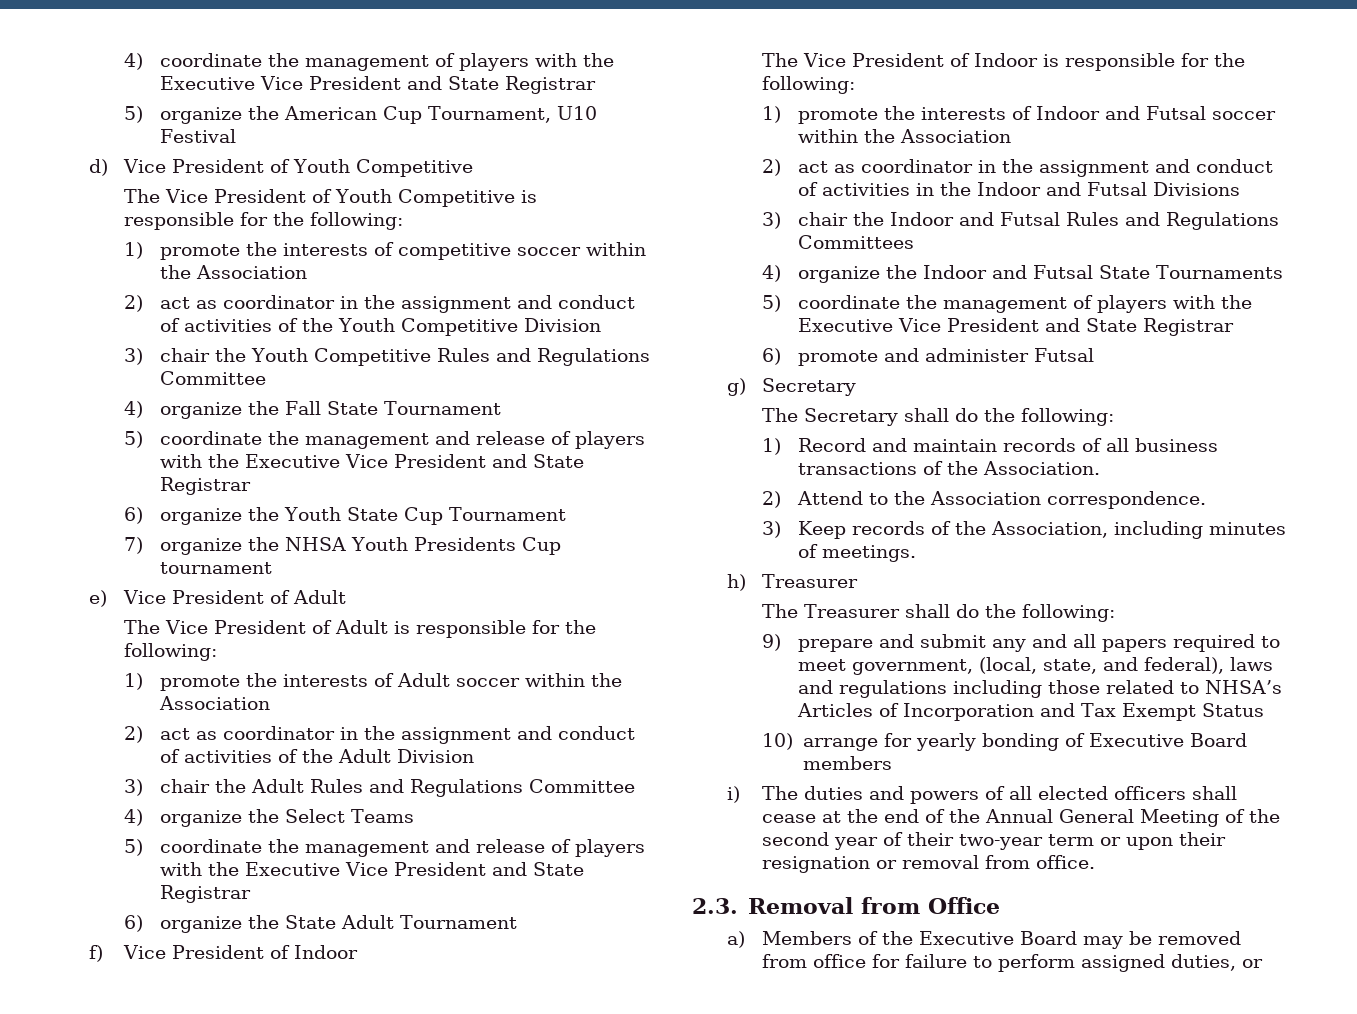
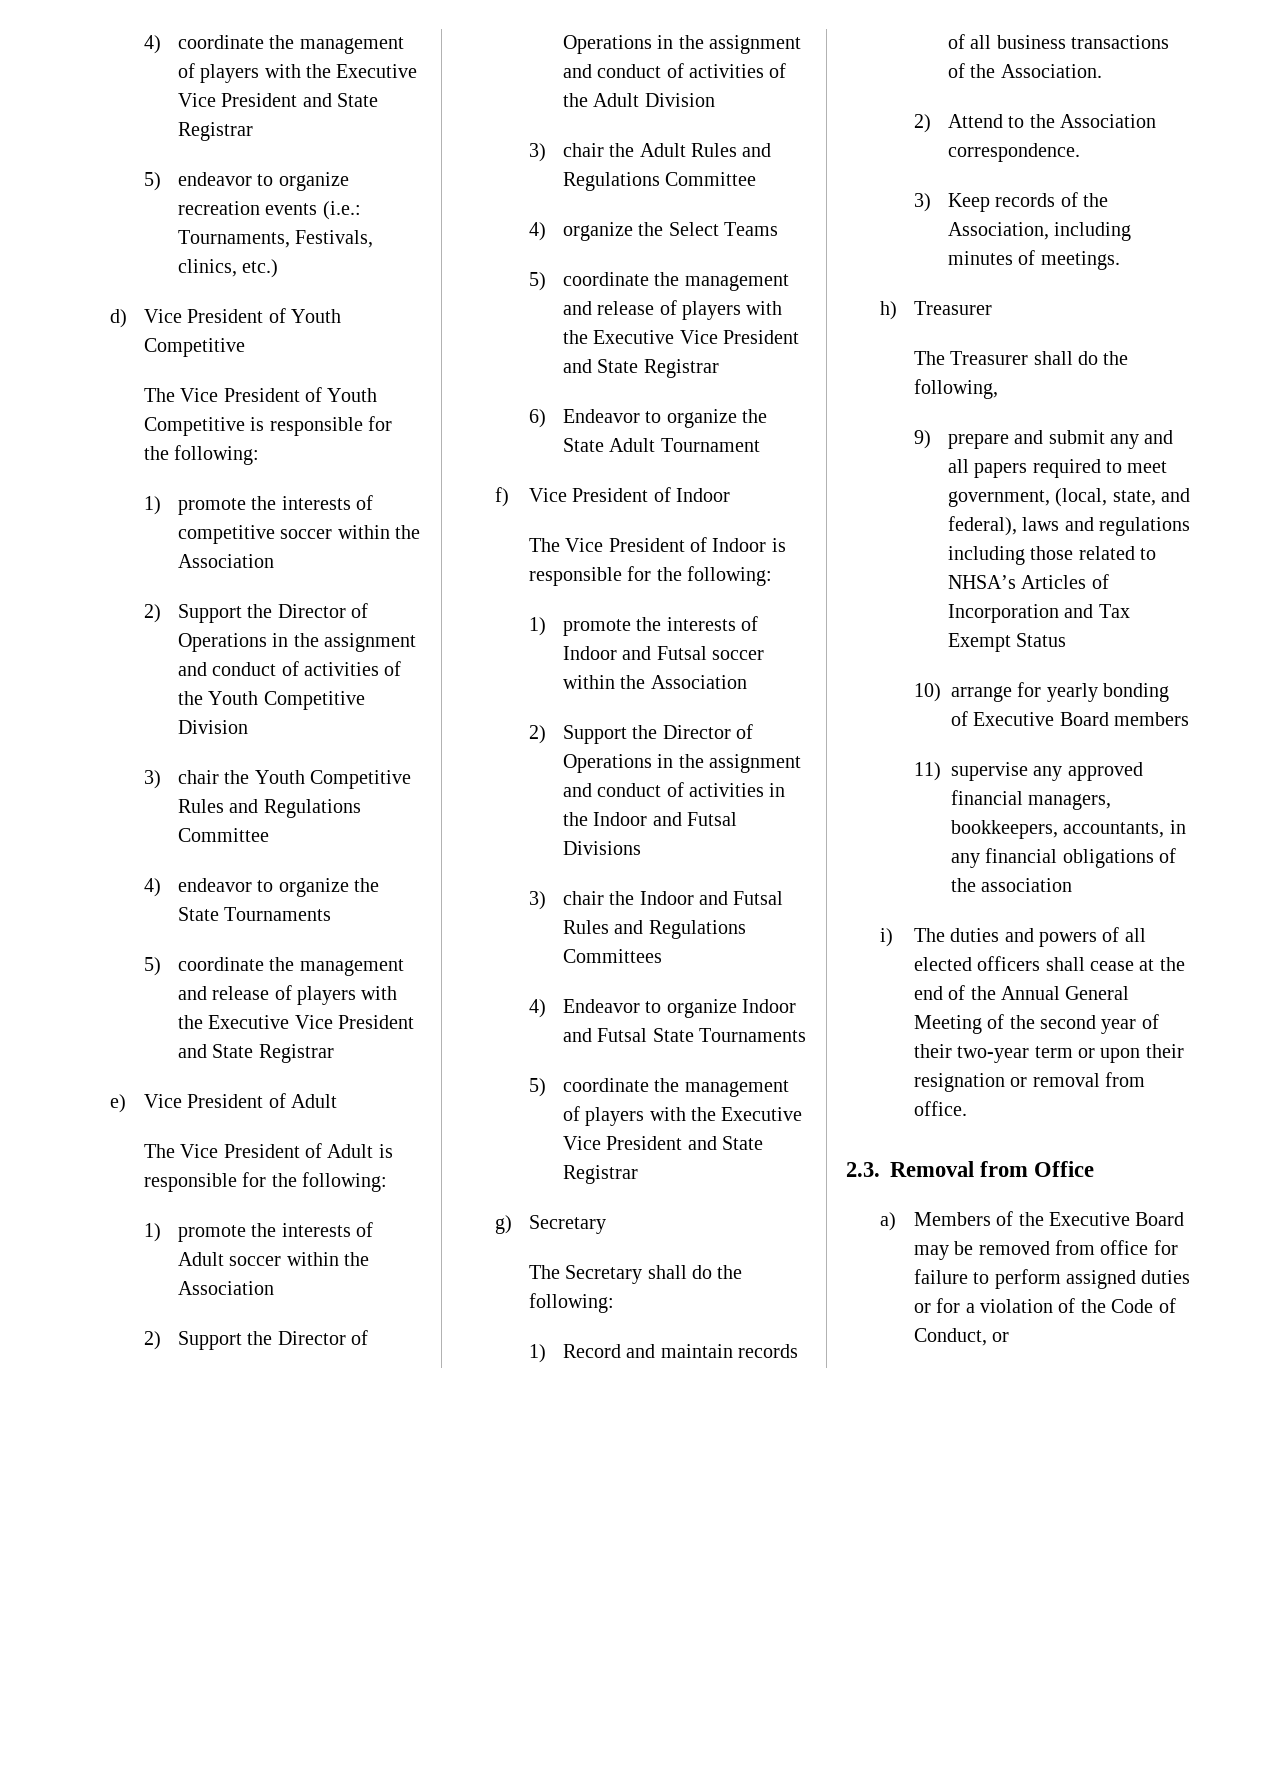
[159,106,597,124] [159,129,236,143] organize the American Cup Tournament, U10 Festival -> [177,172,349,191] [177,201,361,220] [177,230,374,248] [177,259,279,278] endeavor to organize recreation events (i.e.: Tournaments, Festivals, clinics, etc.)
[159,295,335,309] act as coordinator -> [177,603,368,623] [177,633,267,652] Support the Director of Operations
[159,401,501,419] organize the Fall State Tournament -> [177,878,379,897] [177,907,332,921] endeavor to organize the State Tournaments
[124,507,566,525] [124,537,561,555] [159,562,272,574] // 6) organize the Youth State Cup Tournament // 7) organize the NHSA Youth Presidents Cup tournament -> (334, 1053) none
[159,726,335,740] act as coordinator -> [177,1330,368,1350] [562,35,652,54] Support the Director of Operations
(144, 923) none -> [562,409,662,423] Endeavor to
[797,159,973,173] act as coordinator -> [562,724,753,744] [562,754,652,773] Support the Director of Operations
[797,265,917,283] organize the -> [562,999,737,1018] Endeavor to organize
[762,348,1094,366] // 6) promote and administer Futsal -> (638, 1174) none
[1022,604,1116,622] following: -> [913,379,998,399] following,
(892, 763) none -> [913,762,1143,781] [950,790,1112,810] [950,820,1186,839] [950,848,1176,868] [950,878,1073,892] // 11) supervise any approved financial managers, bookkeepers, accountants, in any financial obligations of the association
[1171,954,1237,971] duties, -> [1141,1270,1191,1284] [913,1298,1176,1313] [913,1328,987,1346] duties or for a violation of the Code of Conduct,

